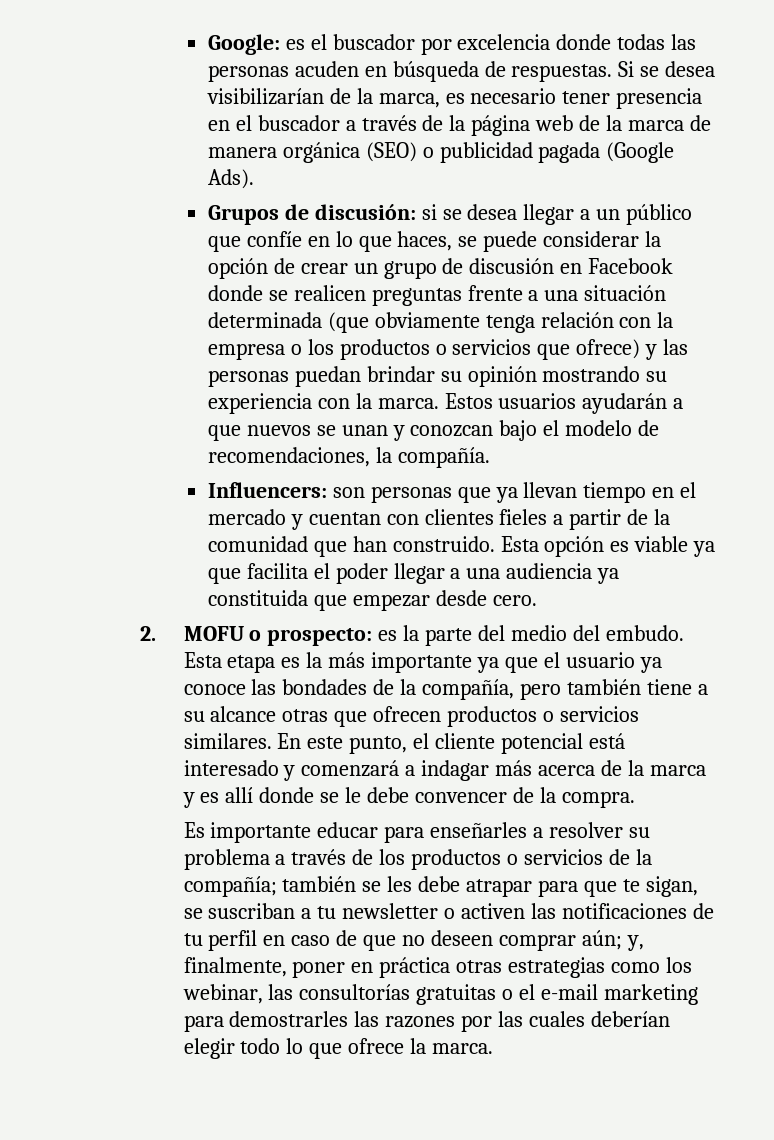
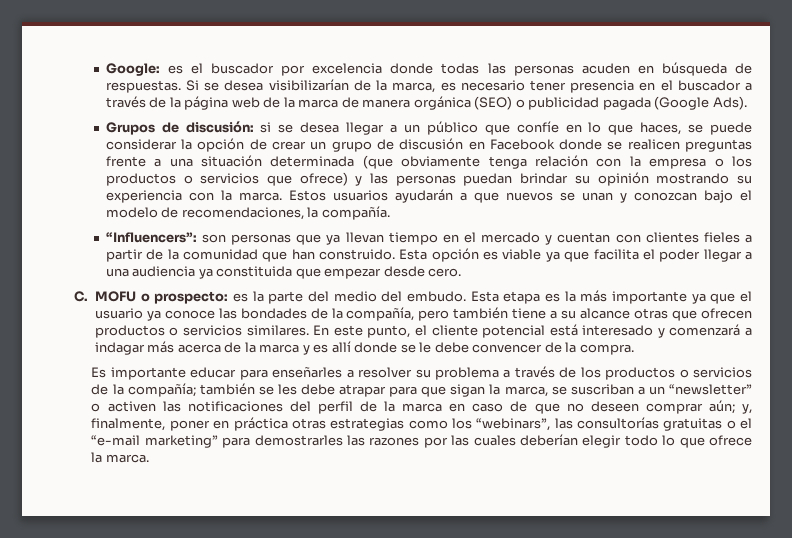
[207,482,327,498] Influencers: -> [105,232,197,243] “Influencers”:
[139,626,156,641] 2. -> [74,291,89,302] C.
[623,876,698,897] te sigan, -> [450,384,548,397] sigan la marca,
[317,903,439,919] tu newsletter -> [648,384,752,395] un “newsletter”
[692,903,714,919] [183,930,258,951] de tu perfil -> [289,401,443,414] del perfil de la marca
[182,984,263,1004] webinar, -> [476,418,551,431] “webinars”,
[541,984,699,1005] e-mail marketing -> [91,435,218,448] “e-mail marketing”

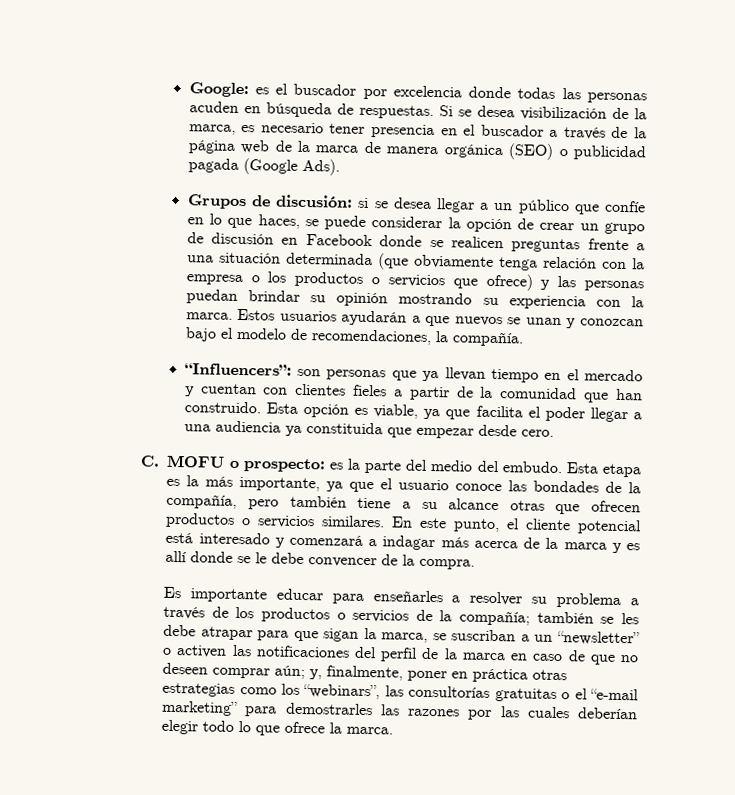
[268,79,349,91] visibilizarían -> [519,106,607,121] visibilización
[502,249,542,260] viable -> [373,404,419,419] viable,
[611,291,687,304] importante -> [239,477,321,492] importante,
[146,310,161,321] ya -> (450, 485) none

